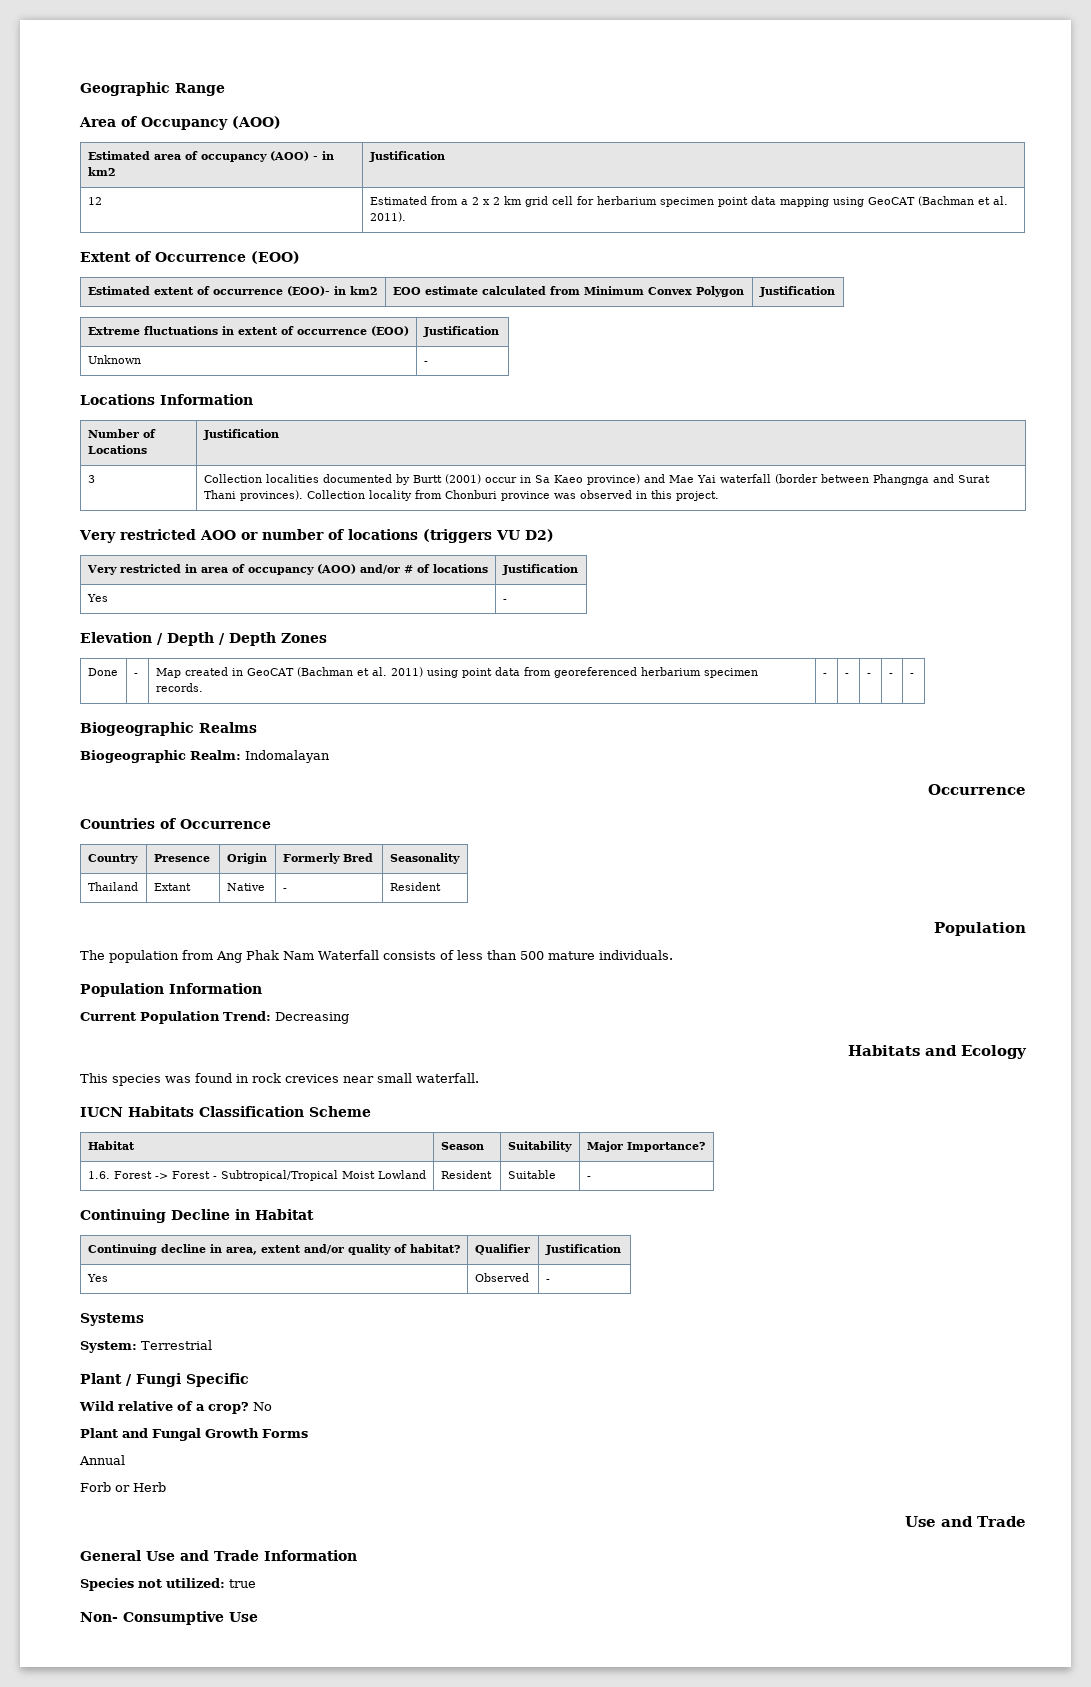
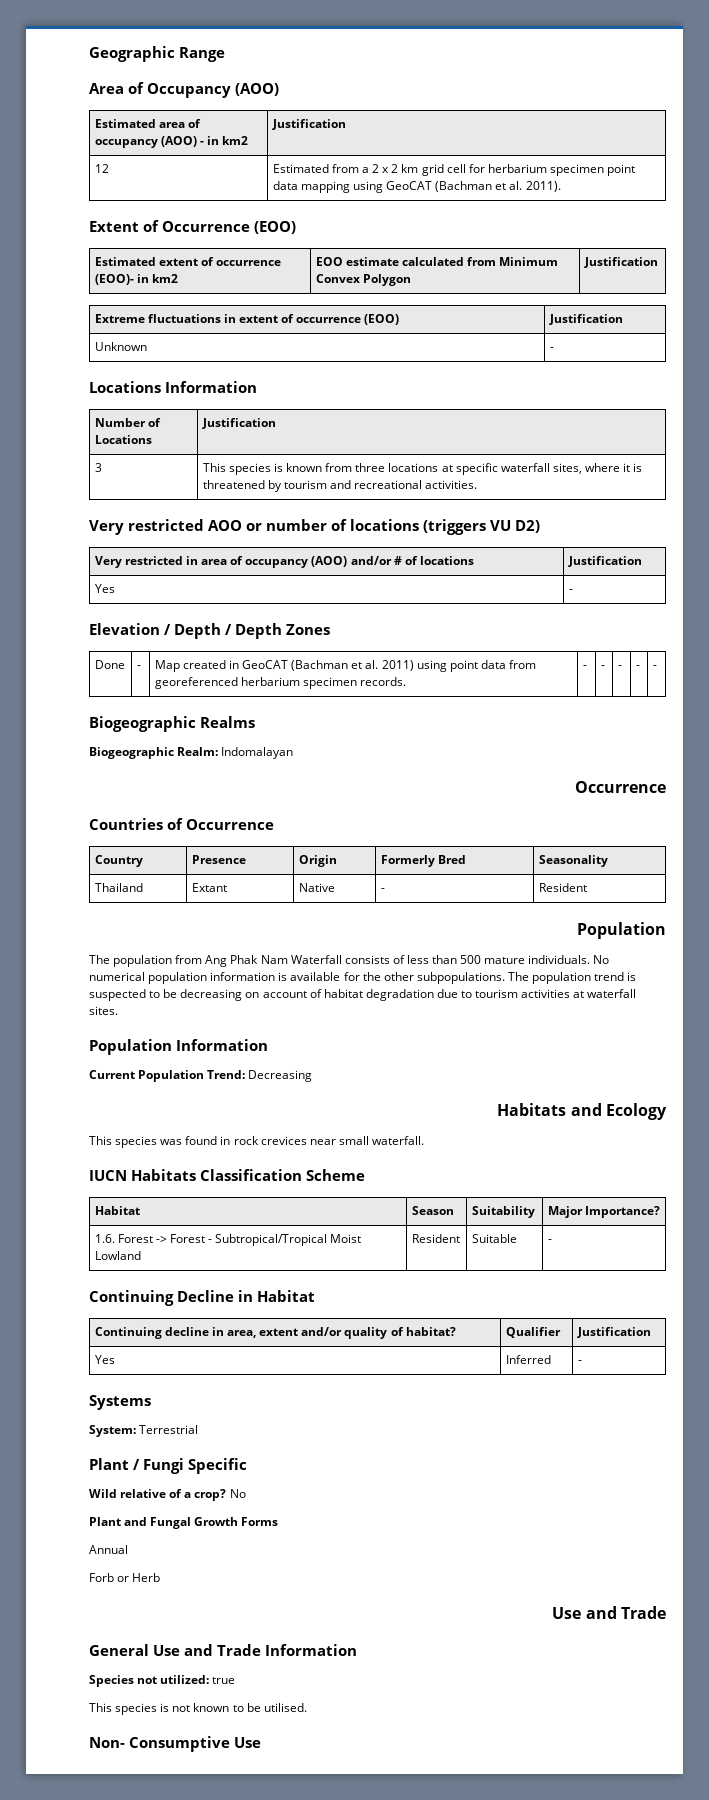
[203,474,990,485] [203,490,719,501] Collection localities documented by Burtt (2001) occur in Sa Kaeo province) and Mae Yai waterfall (border between Phangnga and Surat Thani provinces). Collection locality from Chonburi province was observed in this project. -> [202,463,643,475] [202,480,478,492] This species is known from three locations at specific waterfall sites, where it is threatened by tourism and recreational activities.
(673, 955) none -> [593,955,610,964] [89,972,637,984] [89,989,637,1001] [89,1006,118,1015] No numerical population information is available for the other subpopulations. The population trend is suspected to be decreasing on account of habitat degradation due to tourism activities at waterfall sites.
[474,1273,529,1282] Observed -> [505,1355,551,1364] Inferred
(256, 1583) none -> [89,1703,307,1715] // This species is not known to be utilised.

